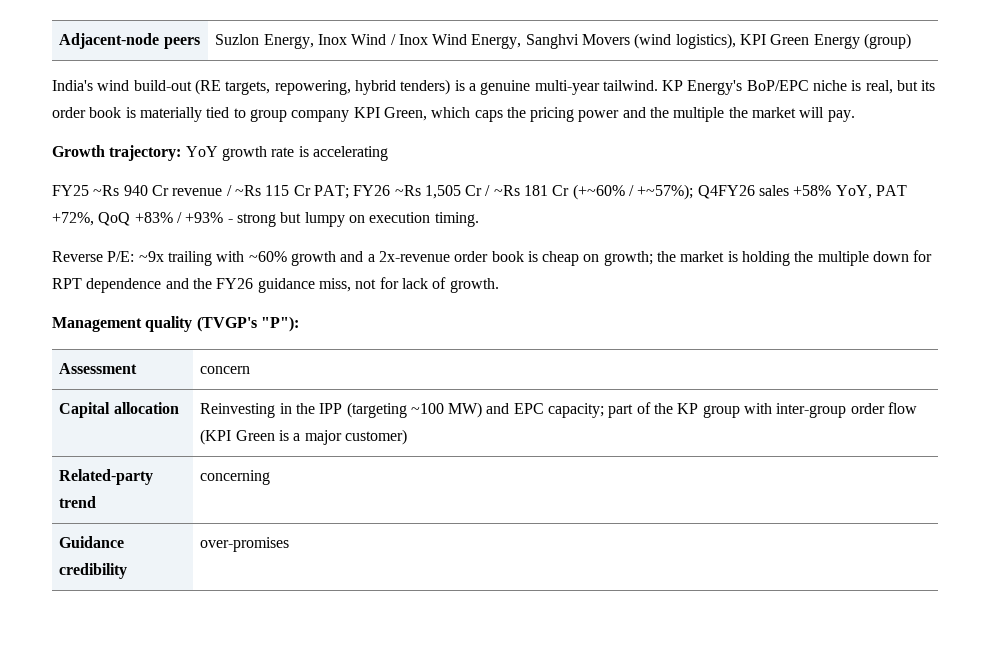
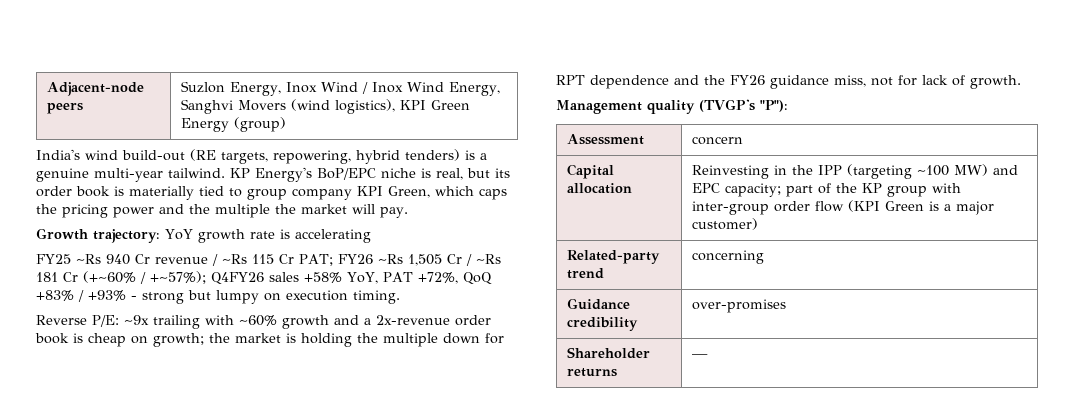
(290, 544) none -> [567,347,651,359] [567,368,618,377] [692,354,709,358] // Shareholder returns | —

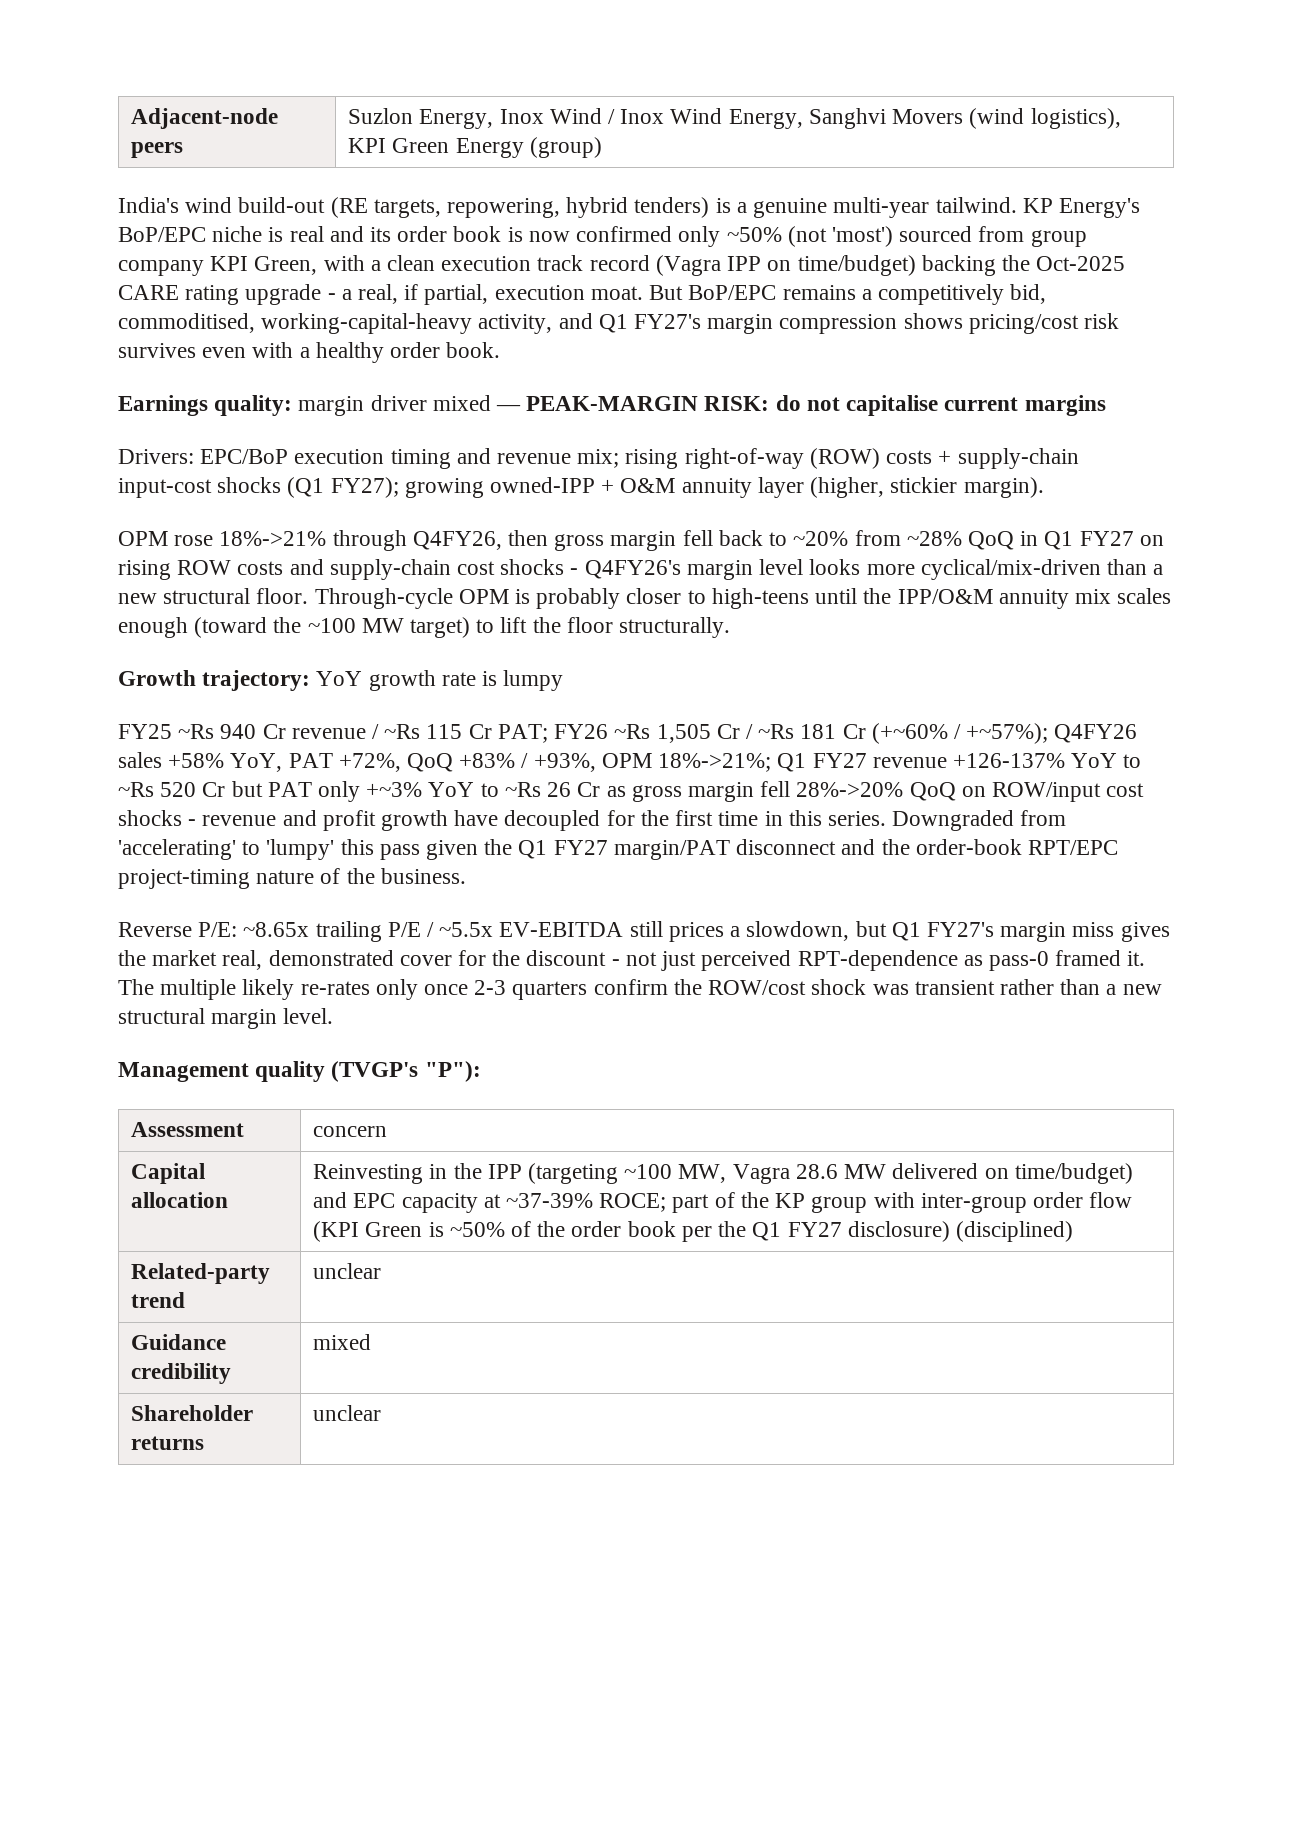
[436,168,490,180] real, but -> [289,226,364,242] real and
[129,186,507,200] [36,204,408,218] materially tied to group company KPI Green, which caps the pricing power and the multiple the market will pay. -> [528,226,1087,247] [118,255,1126,276] [118,284,1047,305] [118,313,1120,334] [118,342,501,363] [118,395,1106,416] [118,448,1079,469] [118,477,1044,498] [118,530,1164,551] [118,559,1164,580] [118,588,1172,609] [118,617,731,638] now confirmed only ~50% (not 'most') sourced from group company KPI Green, with a clean execution track record (Vagra IPP on time/budget) backing the Oct-2025 CARE rating upgrade - a real, if partial, execution moat. But BoP/EPC remains a competitively bid, commoditised, working-capital-heavy activity, and Q1 FY27's margin compression shows pricing/cost risk survives even with a healthy order book. // Earnings quality: margin driver mixed — PEAK-MARGIN RISK: do not capitalise current margins // Drivers: EPC/BoP execution timing and revenue mix; rising right-of-way (ROW) costs + supply-chain input-cost shocks (Q1 FY27); growing owned-IPP + O&M annuity layer (higher, stickier margin). // OPM rose 18%->21% through Q4FY26, then gross margin fell back to ~20% from ~28% QoQ in Q1 FY27 on rising ROW costs and supply-chain cost shocks - Q4FY26's margin level looks more cyclical/mix-driven than a new structural floor. Through-cycle OPM is probably closer to high-teens until the IPP/O&M annuity mix scales enough (toward the ~100 MW target) to lift the floor structurally.
[294,229,371,243] accelerating -> [503,670,564,691] lumpy
[88,290,400,304] [36,315,491,329] [35,333,504,347] [556,75,1021,89] +93% - strong but lumpy on execution timing. // Reverse P/E: ~9x trailing with ~60% growth and a 2x-revenue order book is cheap on growth; the market is holding the multiple down for RPT dependence and the FY26 guidance miss, not for lack of growth. -> [533,753,1142,772] [118,781,1145,802] [118,810,1067,831] [118,839,1118,860] [118,868,466,889] [118,921,1170,942] [118,950,1146,971] [118,979,1162,1000] [118,1008,334,1029] +93%, OPM 18%->21%; Q1 FY27 revenue +126-137% YoY to ~Rs 520 Cr but PAT only +~3% YoY to ~Rs 26 Cr as gross margin fell 28%->20% QoQ on ROW/input cost shocks - revenue and profit growth have decoupled for the first time in this series. Downgraded from 'accelerating' to 'lumpy' this pass given the Q1 FY27 margin/PAT disconnect and the order-book RPT/EPC project-timing nature of the business. // Reverse P/E: ~8.65x trailing P/E / ~5.5x EV-EBITDA still prices a slowdown, but Q1 FY27's margin miss gives the market real, demonstrated cover for the discount - not just perceived RPT-dependence as pass-0 framed it. The multiple likely re-rates only once 2-3 quarters confirm the ROW/cost shock was transient rather than a new structural margin level.
[954,164,1019,176] [692,183,782,197] MW) and EPC capacity; -> [678,1163,1133,1184] [313,1192,667,1213] MW, Vagra 28.6 MW delivered on time/budget) and EPC capacity at ~37-39% ROCE;
[944,201,995,215] [692,218,759,230] a major customer) -> [449,1221,1073,1242] ~50% of the order book per the Q1 FY27 disclosure) (disciplined)
[692,250,765,264] concerning -> [313,1263,382,1279] unclear
[692,299,787,313] over-promises -> [313,1334,372,1350] mixed
[692,354,709,358] — -> [313,1405,382,1421] unclear

